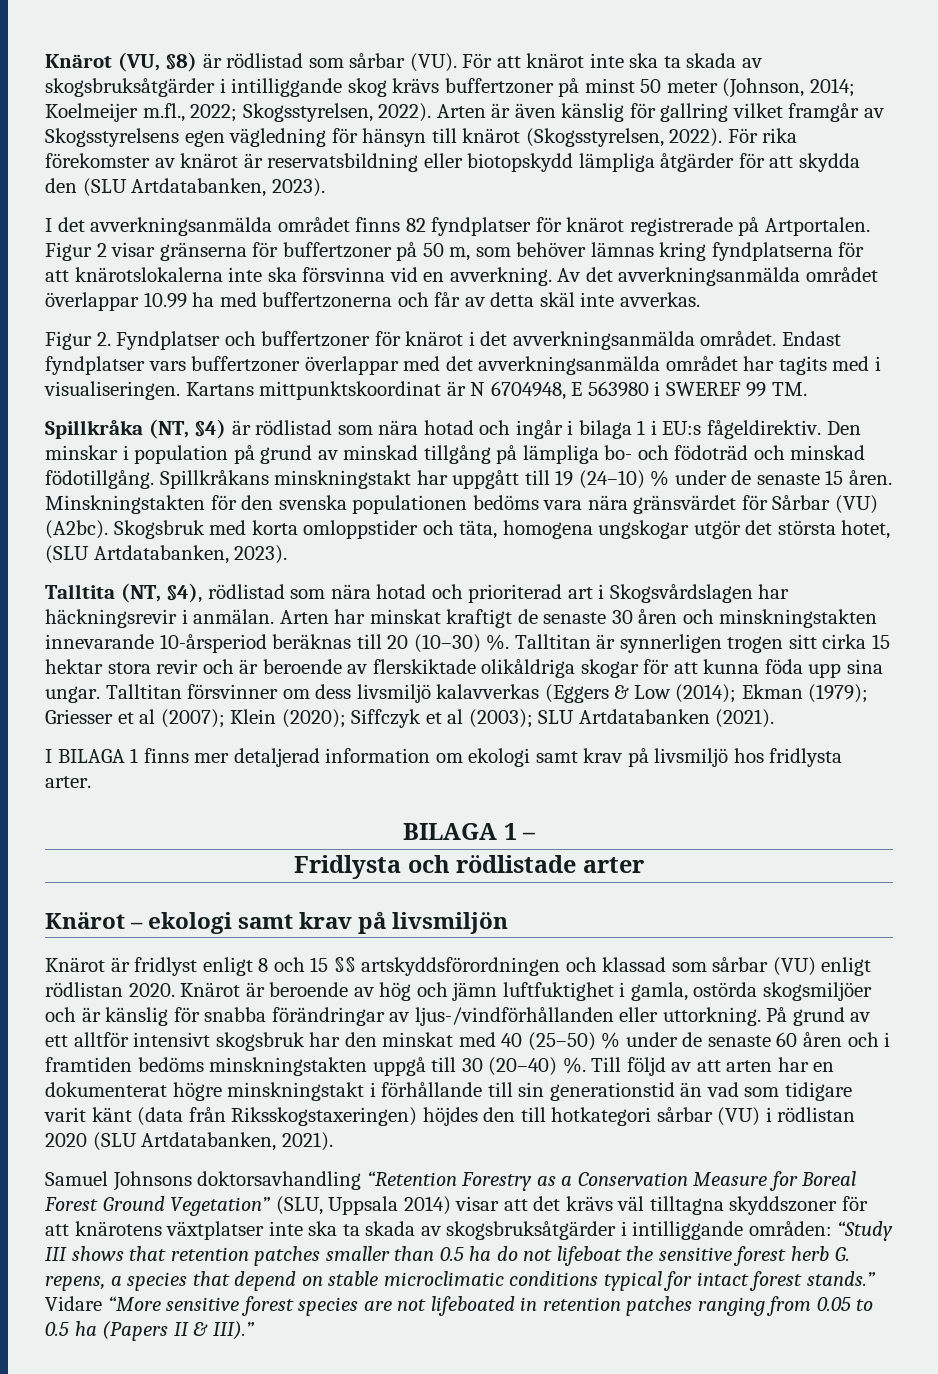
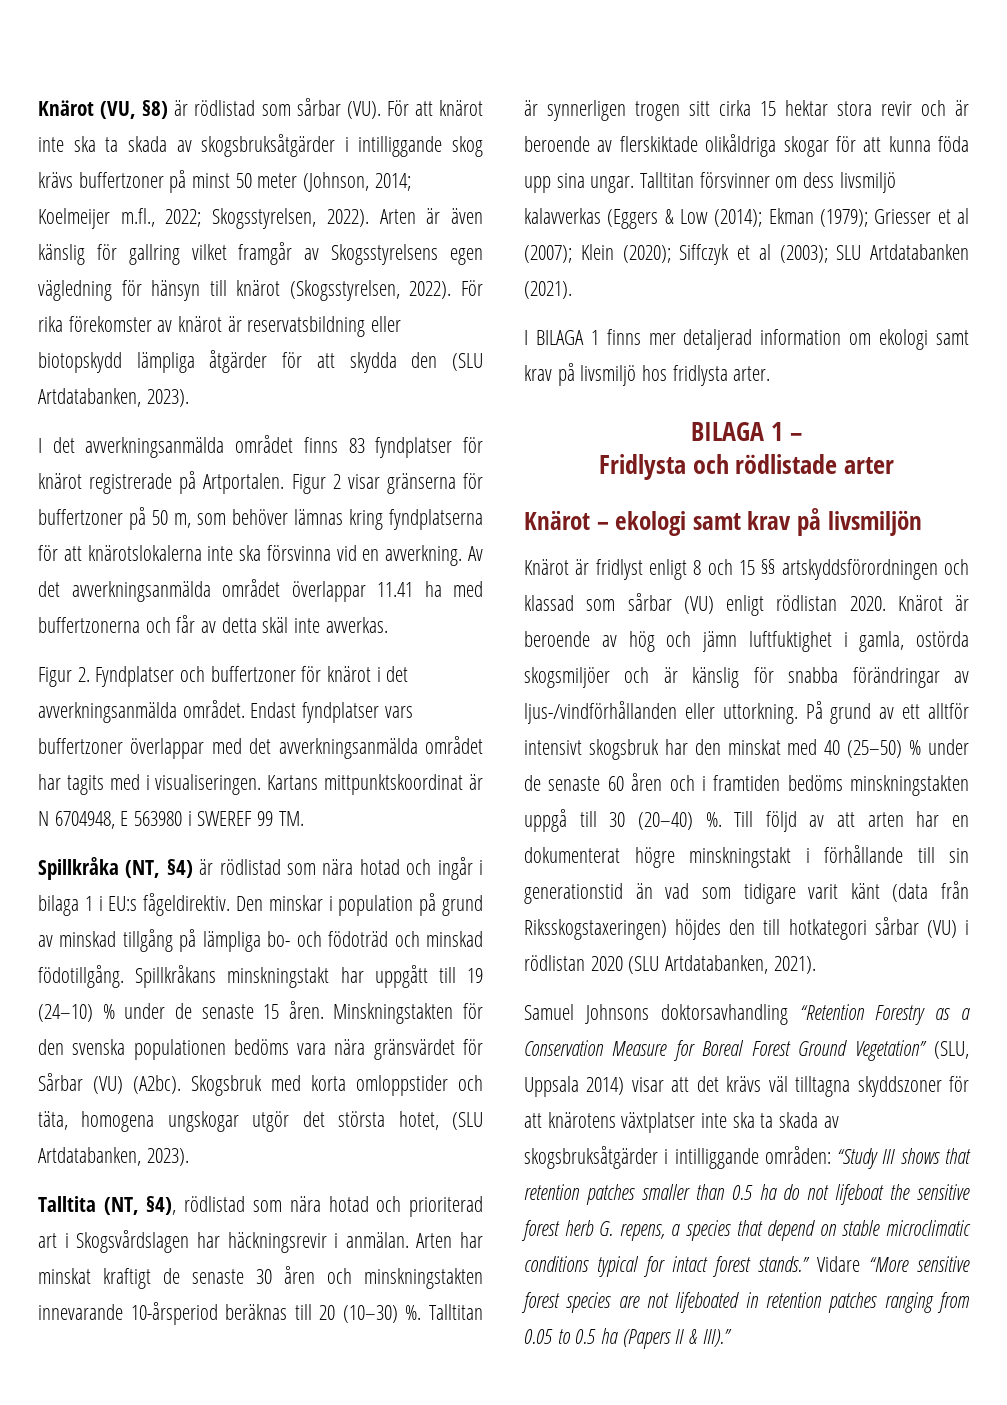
[405,218,426,232] 82 -> [348,438,365,453] 83
[143,292,187,308] 10.99 -> [377,582,413,597] 11.41

